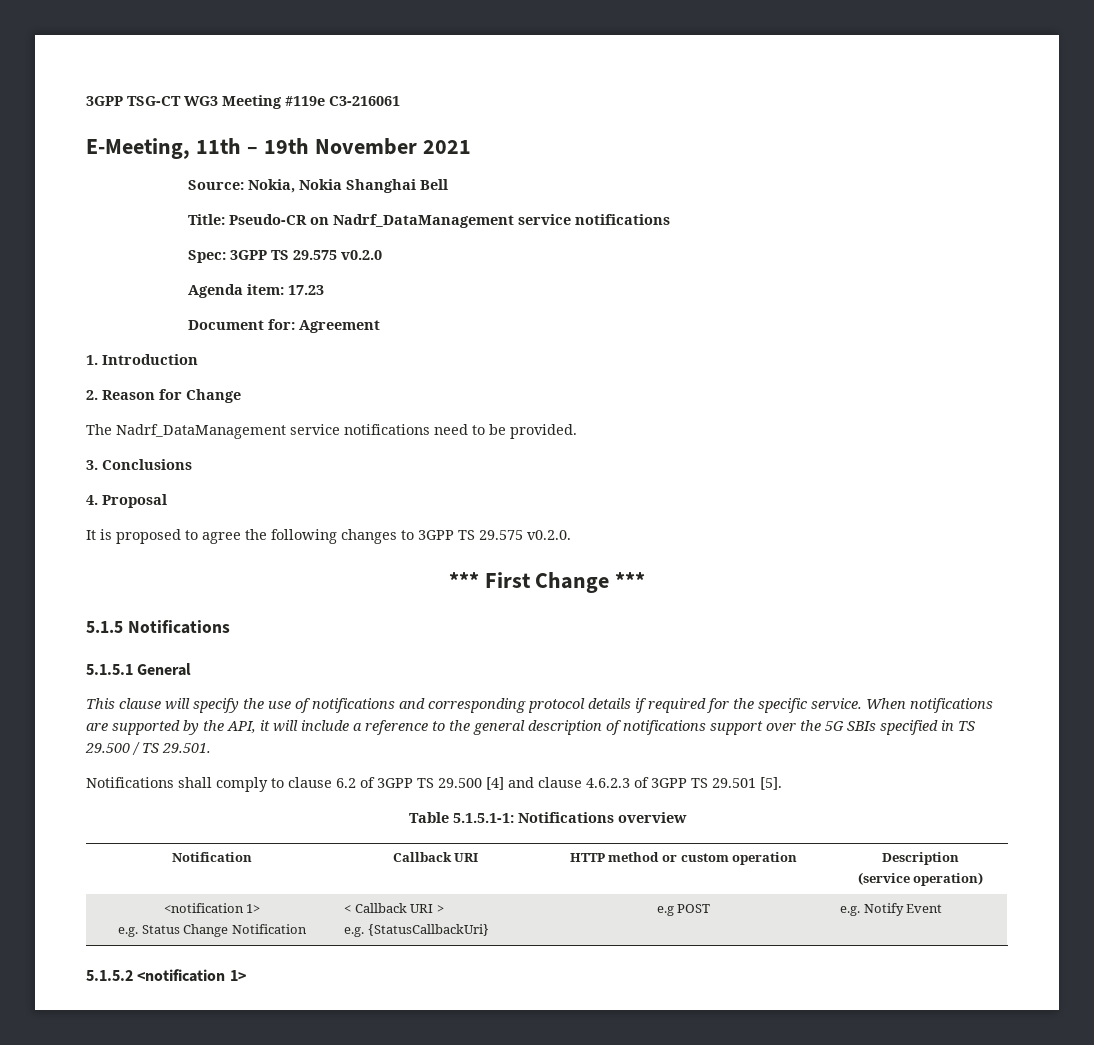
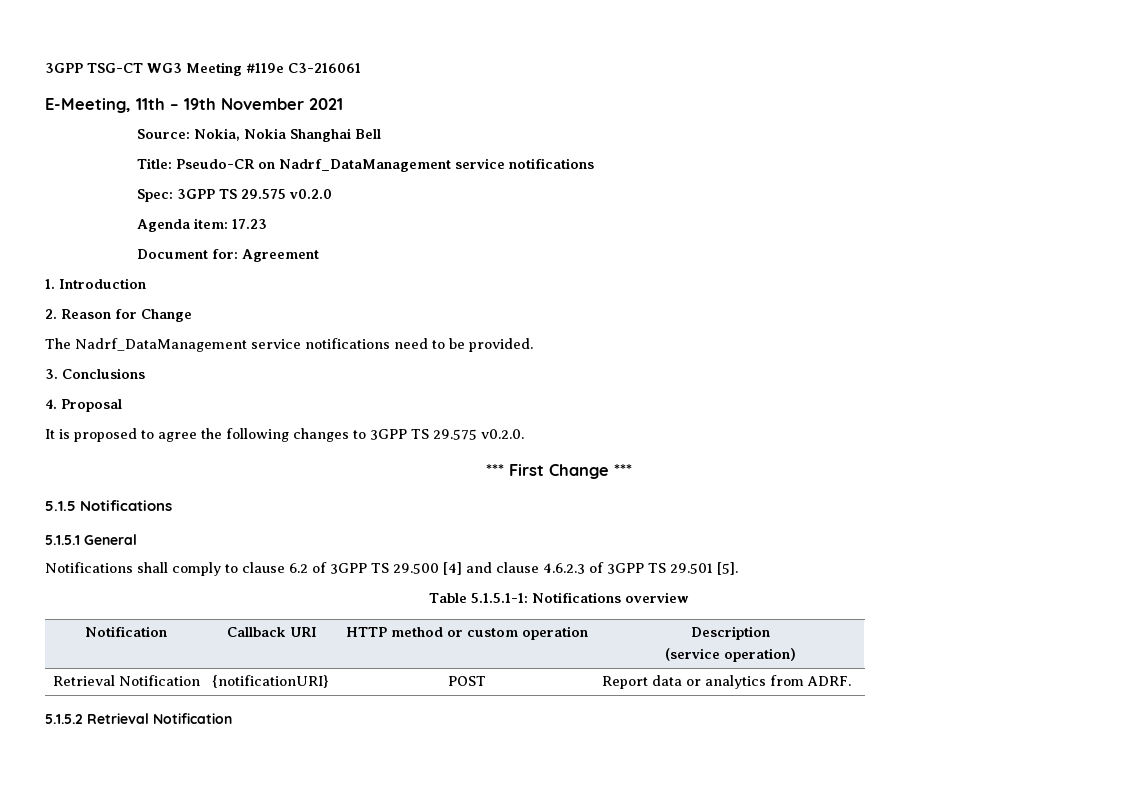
[86,698,993,713] [86,720,976,735] [85,742,211,755] // This clause will specify the use of notifications and corresponding protocol details if required for the specific service. When notifications are supported by the API, it will include a reference to the general description of notifications support over the 5G SBIs specified in TS 29.500 / TS 29.501. -> (137, 539) none
[163,903,261,913] [118,924,307,937] [344,903,444,913] [344,924,489,937] [656,904,711,916] [840,903,943,916] <notification 1> // e.g. Status Change Notification | < Callback URI > // e.g. {StatusCallbackUri} | e.g POST | e.g. Notify Event -> [52,675,200,686] [212,675,330,688] [448,676,486,686] [602,675,852,689] Retrieval Notification | {notificationURI} | POST | Report data or analytics from ADRF.
[137,969,246,982] <notification 1> -> [87,713,232,724] Retrieval Notification

